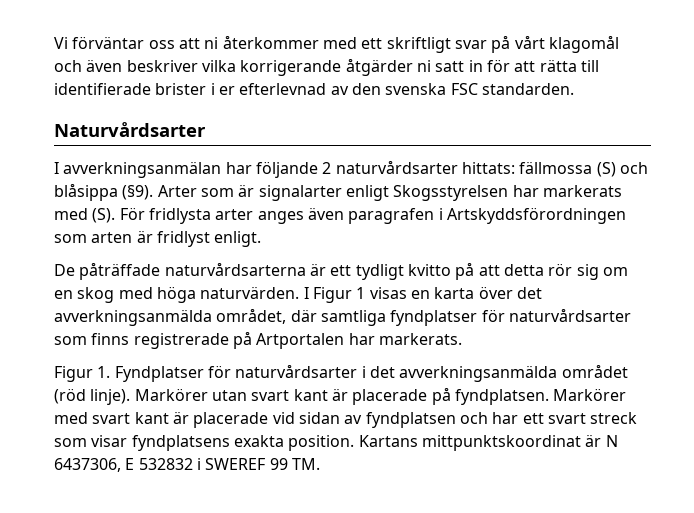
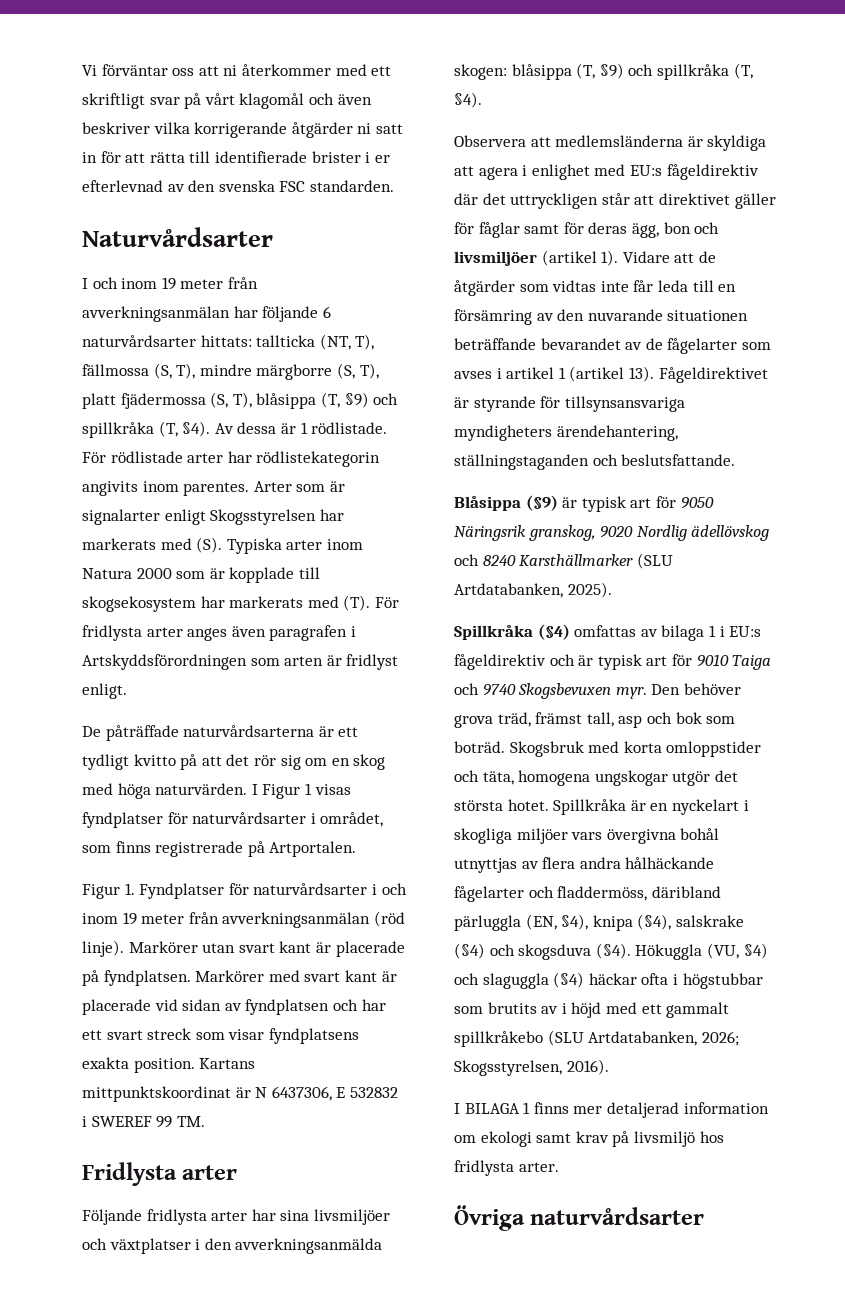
(59, 168) none -> [92,277,258,290] och inom 19 meter från
[322,162,332,174] 2 -> [322,306,331,318] 6
[519,161,648,177] [54,183,154,201] fällmossa (S) och blåsippa (§9). -> [256,334,375,350] [82,363,379,380] [82,392,399,409] [82,421,388,438] [82,451,381,467] [82,481,250,496] tallticka (NT, T), fällmossa (S, T), mindre märgborre (S, T), platt fjädermossa (S, T), blåsippa (T, §9) och spillkråka (T, §4). Av dessa är 1 rödlistade. För rödlistade arter har rödlistekategorin angivits inom parentes.
(116, 215) none -> [226,538,363,554] [82,567,320,583] [82,595,371,612] Typiska arter inom Natura 2000 som är kopplade till skogsekosystem har markerats med (T).
[503,264,544,276] detta -> [226,754,250,766] det
[410,286,542,299] [54,308,386,326] en karta över det avverkningsanmälda området, där samtliga -> (351, 789) none
(631, 315) none -> [310,812,384,827] i området,
[256,333,462,349] Artportalen har markerats. -> [269,841,357,857] Artportalen.
[369,364,628,382] det avverkningsanmälda området -> [381,883,407,895] [82,912,371,928] och inom 19 meter från avverkningsanmälan
(320, 464) none -> [82,1162,238,1186] [82,1209,390,1225] [82,1238,383,1254] [454,63,753,80] [454,92,482,108] [454,135,767,151] [454,164,759,180] [454,193,776,209] [454,222,720,238] [454,250,716,266] [454,280,737,296] [454,309,749,325] [454,338,771,354] [454,366,768,383] [454,396,685,412] [454,425,678,441] [454,454,736,470] [454,495,714,512] [454,525,770,541] [454,553,673,569] [454,582,612,598] [454,624,762,641] [454,654,772,670] [454,683,741,699] [454,712,736,728] [454,741,762,757] [454,770,738,786] [454,799,749,815] [454,828,720,844] [454,857,715,873] [454,886,721,902] [454,914,744,931] [454,943,768,960] [454,972,763,989] [454,1002,730,1018] [454,1030,739,1047] [454,1059,609,1076] [454,1102,769,1118] [454,1131,724,1147] [454,1160,559,1176] [454,1205,705,1231] // Fridlysta arter // Följande fridlysta arter har sina livsmiljöer och växtplatser i den avverkningsanmälda skogen: blåsippa (T, §9) och spillkråka (T, §4). // Observera att medlemsländerna är skyldiga att agera i enlighet med EU:s fågeldirektiv där det uttryckligen står att direktivet gäller för fåglar samt för deras ägg, bon och livsmiljöer (artikel 1). Vidare att de åtgärder som vidtas inte får leda till en försämring av den nuvarande situationen beträffande bevarandet av de fågelarter som avses i artikel 1 (artikel 13). Fågeldirektivet är styrande för tillsynsansvariga myndigheters ärendehantering, ställningstaganden och beslutsfattande. // Blåsippa (§9) är typisk art för 9050 Näringsrik granskog, 9020 Nordlig ädellövskog och 8240 Karsthällmarker (SLU Artdatabanken, 2025). // Spillkråka (§4) omfattas av bilaga 1 i EU:s fågeldirektiv och är typisk art för 9010 Taiga och 9740 Skogsbevuxen myr. Den behöver grova träd, främst tall, asp och bok som boträd. Skogsbruk med korta omloppstider och täta, homogena ungskogar utgör det största hotet. Spillkråka är en nyckelart i skogliga miljöer vars övergivna bohål utnyttjas av flera andra hålhäckande fågelarter och fladdermöss, däribland pärluggla (EN, §4), knipa (§4), salskrake (§4) och skogsduva (§4). Hökuggla (VU, §4) och slaguggla (§4) häckar ofta i högstubbar som brutits av i höjd med ett gammalt spillkråkebo (SLU Artdatabanken, 2026; Skogsstyrelsen, 2016). // I BILAGA 1 finns mer detaljerad information om ekologi samt krav på livsmiljö hos fridlysta arter. // Övriga naturvårdsarter

